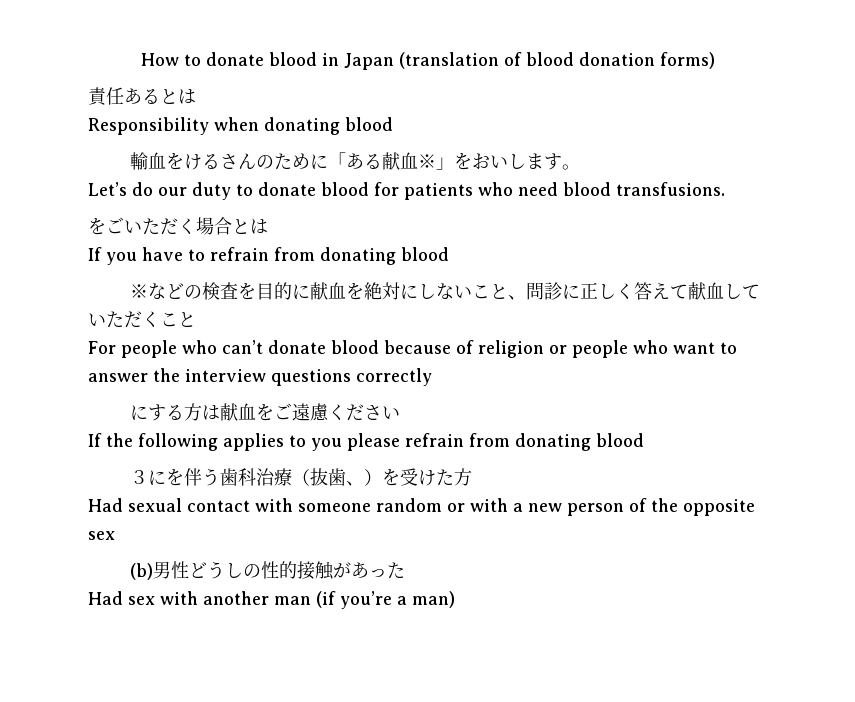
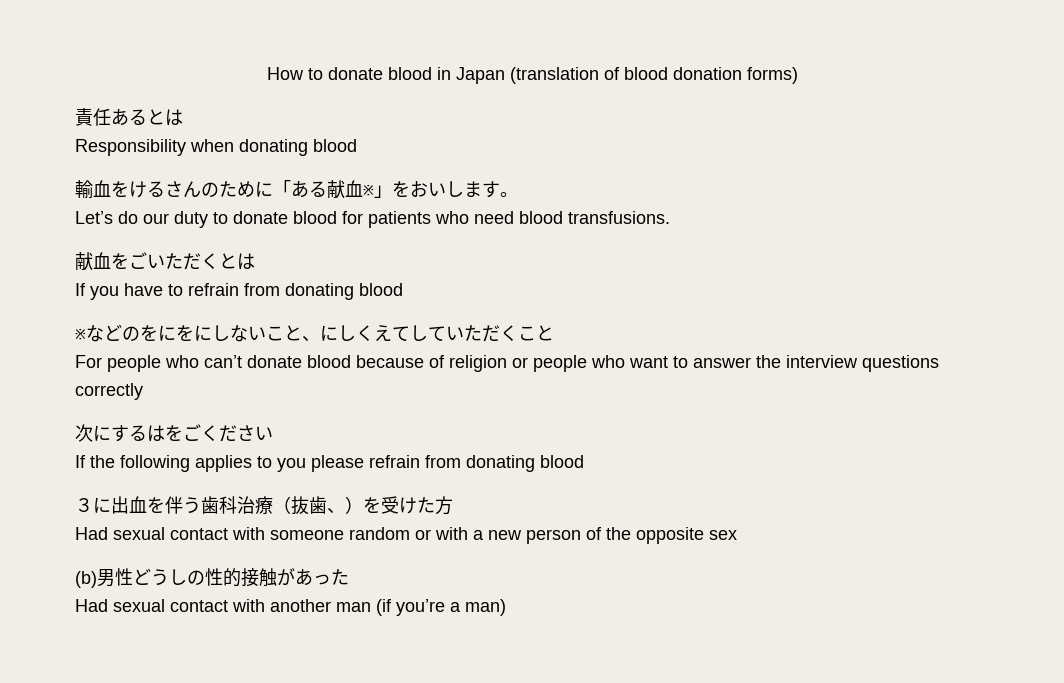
(725, 189) none -> [75,252,111,271] 献血
[196,217,232,235] 場合 -> (219, 261) none
[202,282,725,300] 検査を目的に献血を絶対にしないこと、問診に正しく答えて献血 -> [140,325,410,342] をにをにしないこと、にしくえて
[130,403,330,421] にする方は献血をご遠慮 -> [75,424,201,442] 次にするはをご
(167, 477) none -> [111,496,147,514] 出血
[128,596,155,605] sex -> [113,599,228,612] sexual contact

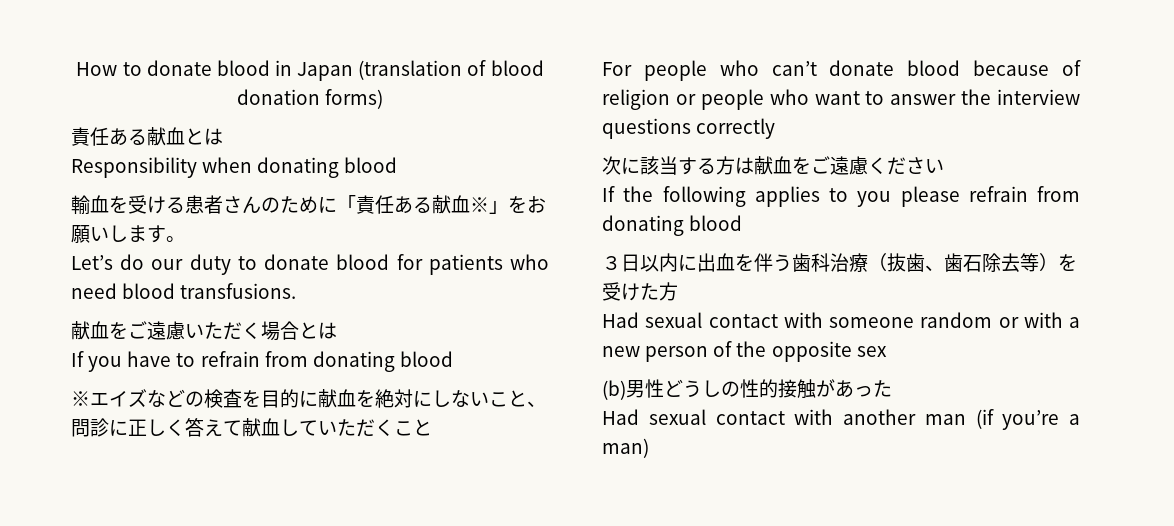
(147, 117) none -> [147,127,185,146] 献血
[129,181,165,198] ける -> [128,195,223,214] 受ける患者
(291, 188) none -> [356,195,394,214] 責任
(428, 189) none -> [71,225,90,243] 願
[147,253,219,270] いただく -> [147,321,299,341] 遠慮いただく場合
[86,324,410,342] などのをにをにしないこと、にしくえて -> [90,389,546,408] [71,418,280,437] エイズなどの検査を目的に献血を絶対にしないこと、問診に正しく答えて献血
[111,424,201,442] するはをご -> [640,156,868,175] 該当する方は献血をご遠慮
(93, 505) none -> [621,253,678,272] 日以内
(345, 511) none -> [944,253,1039,272] 歯石除去等

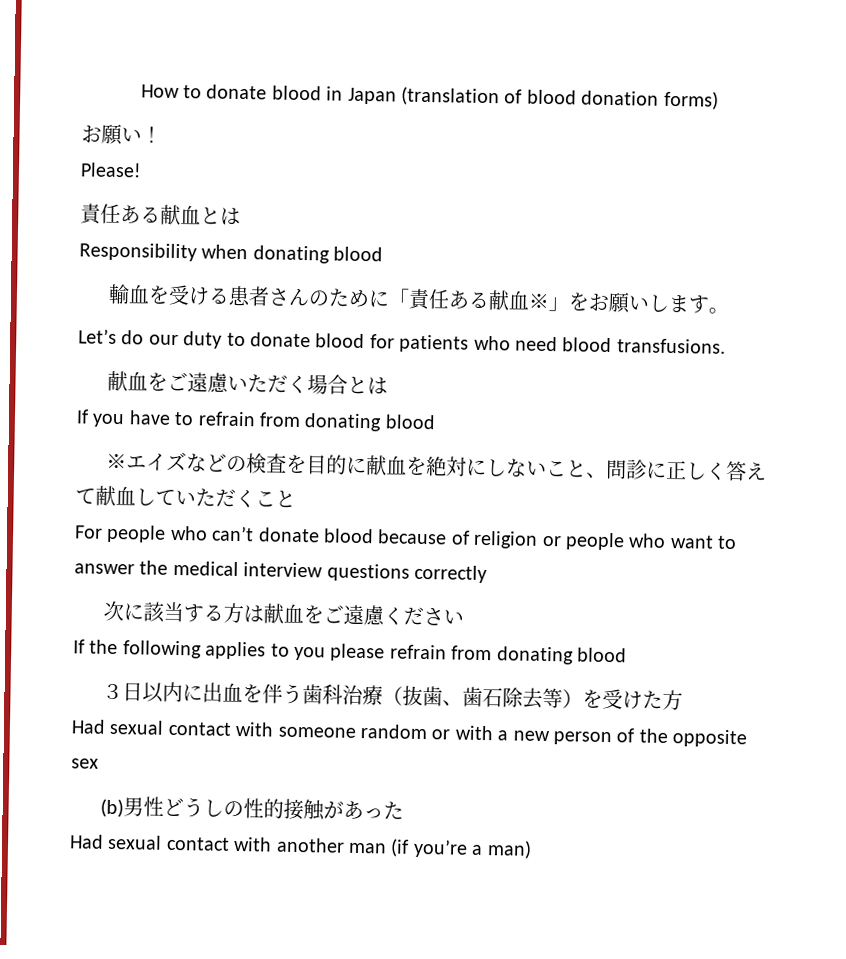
(384, 99) none -> [81,123,162,146] [80,162,142,178] // お願い！ // Please!
(992, 97) none -> [172,560,239,577] medical

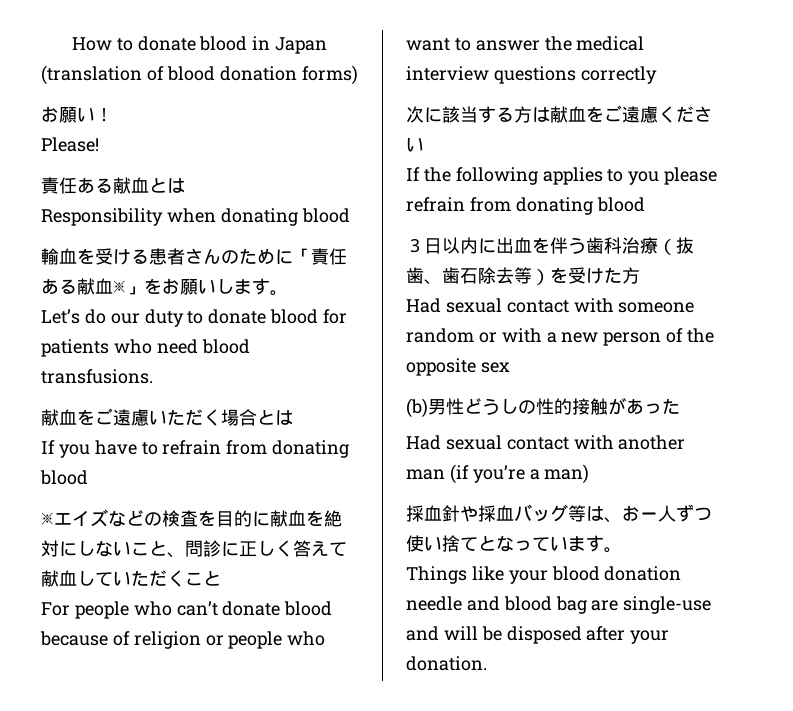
(532, 849) none -> [406,504,712,523] [406,535,622,553] [406,566,682,584] [406,596,712,614] [406,626,670,644] [406,656,487,671] // 採血針や採血バッグ等は、おー人ずつ使い捨てとなっています。 // Things like your blood donation needle and blood bag are single-use and will be disposed after your donation.

